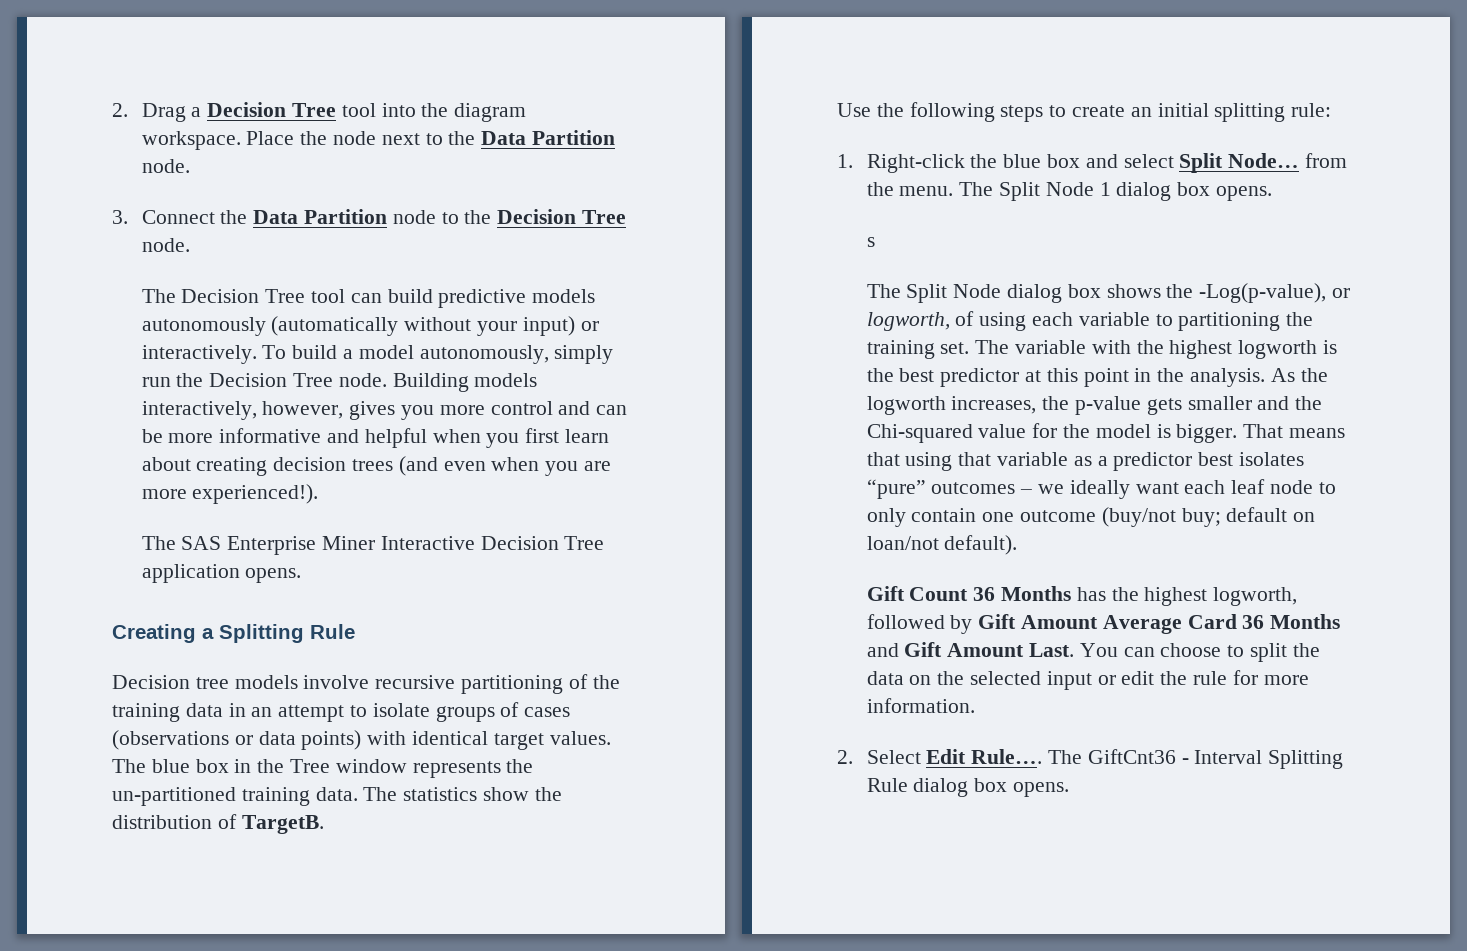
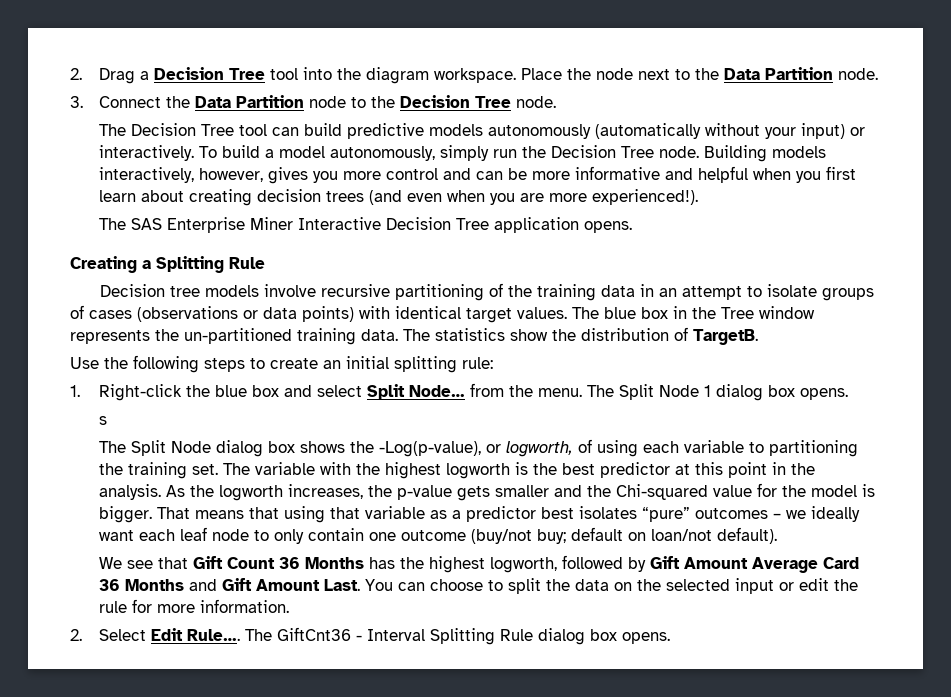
(1018, 545) none -> [98,557,188,569] We see that

